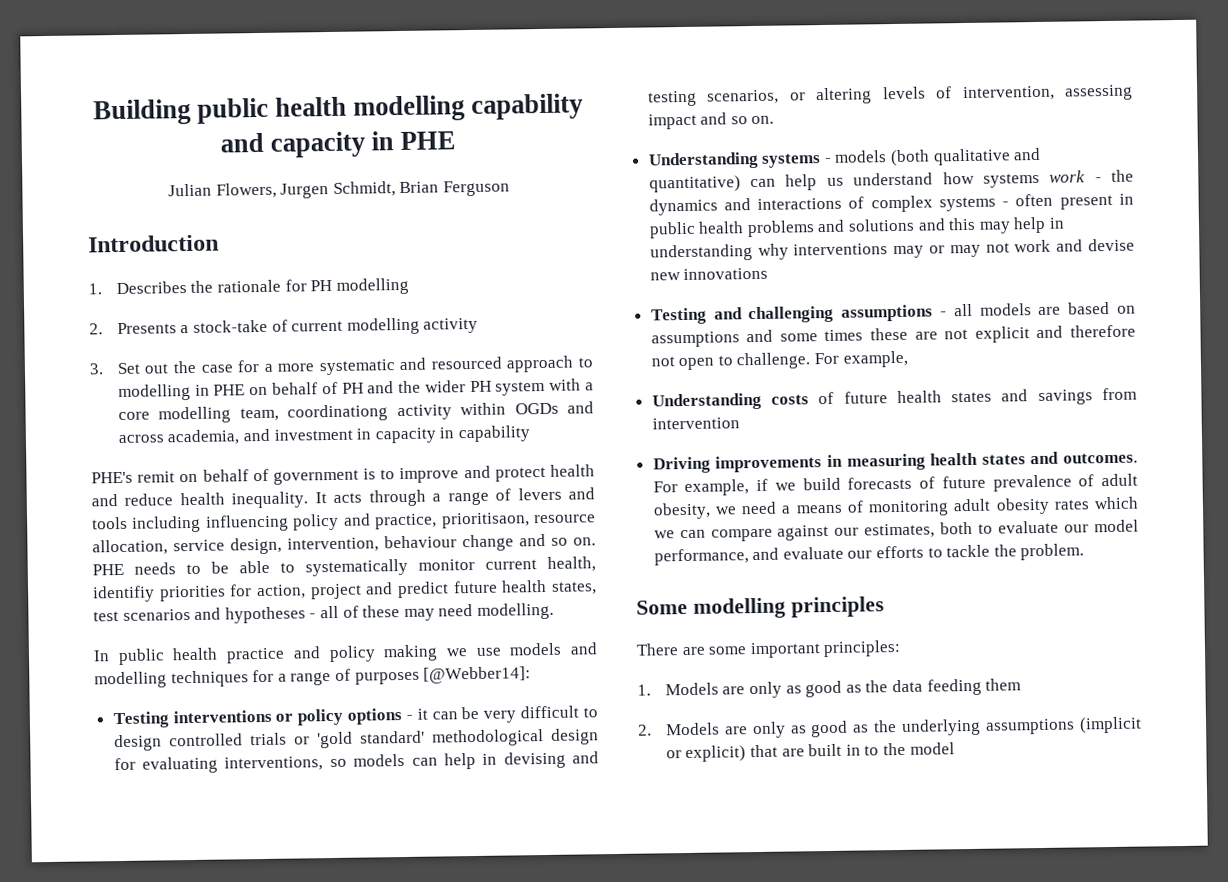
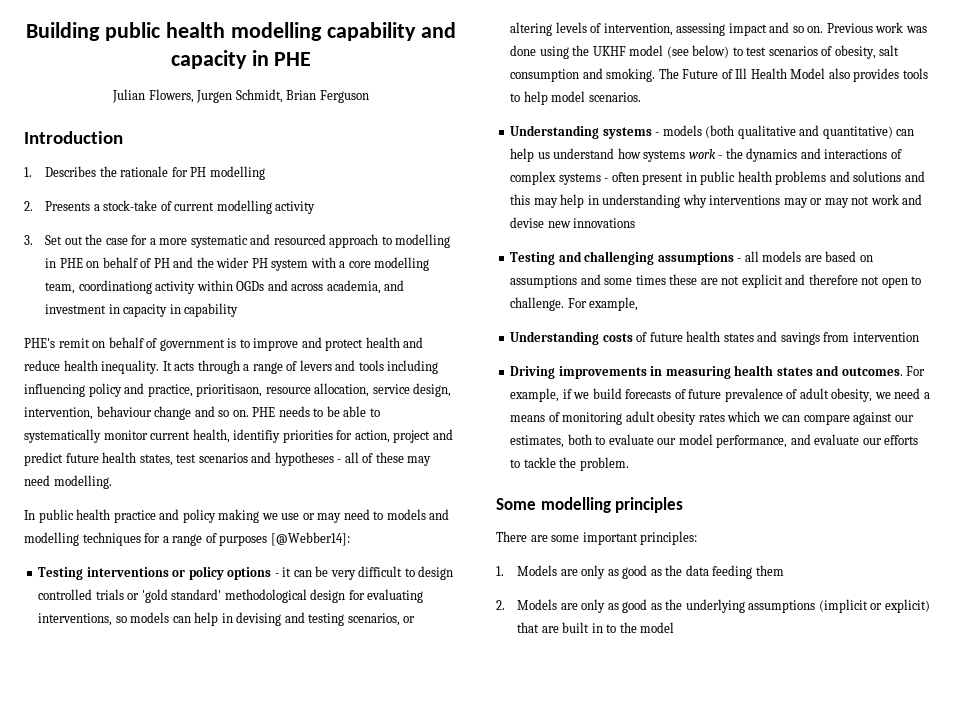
(502, 651) none -> [302,509,384,523] or may need to
(775, 120) none -> [826,22,927,33] [510,45,900,59] [510,68,928,82] [510,91,641,105] Previous work was done using the UKHF model (see below) to test scenarios of obesity, salt consumption and smoking. The Future of Ill Health Model also provides tools to help model scenarios.

